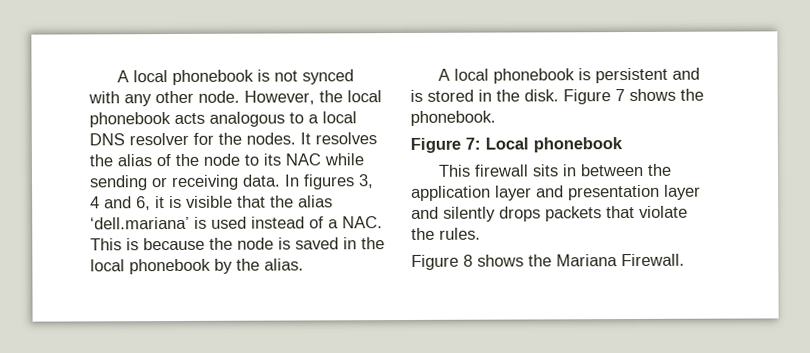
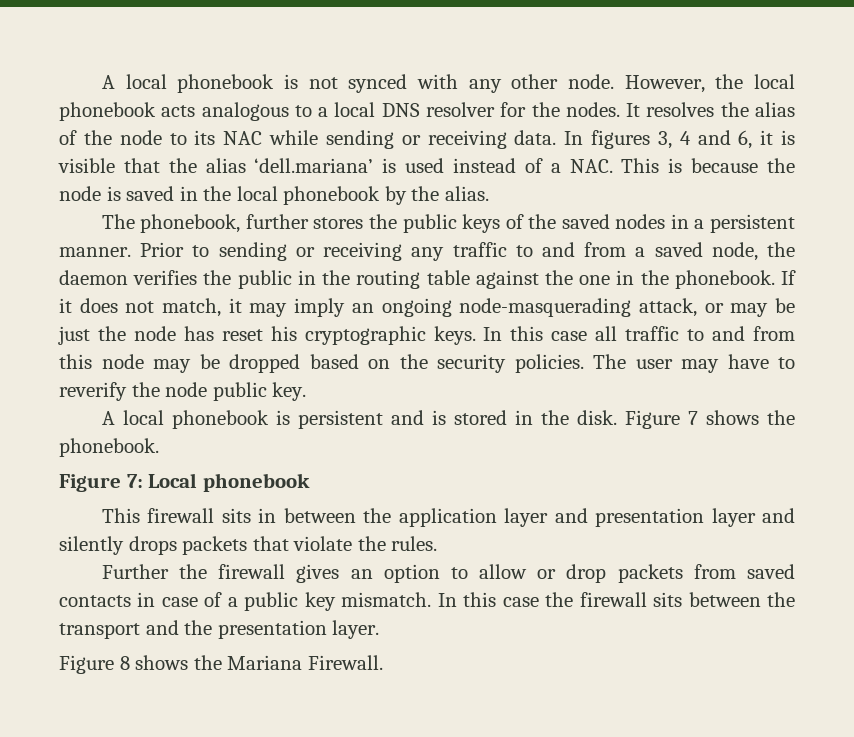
(304, 264) none -> [101,214,796,233] [59,242,795,261] [59,270,796,289] [59,298,796,317] [58,326,795,345] [59,354,795,373] [59,382,307,401] // The phonebook, further stores the public keys of the saved nodes in a persistent manner. Prior to sending or receiving any traffic to and from a saved node, the daemon verifies the public in the routing table against the one in the phonebook. If it does not match, it may imply an ongoing node-masquerading attack, or may be just the node has reset his cryptographic keys. In this case all traffic to and from this node may be dropped based on the security policies. The user may have to reverify the node public key.
(481, 233) none -> [101,564,795,583] [59,592,796,611] [59,620,380,639] // Further the firewall gives an option to allow or drop packets from saved contacts in case of a public key mismatch. In this case the firewall sits between the transport and the presentation layer.

